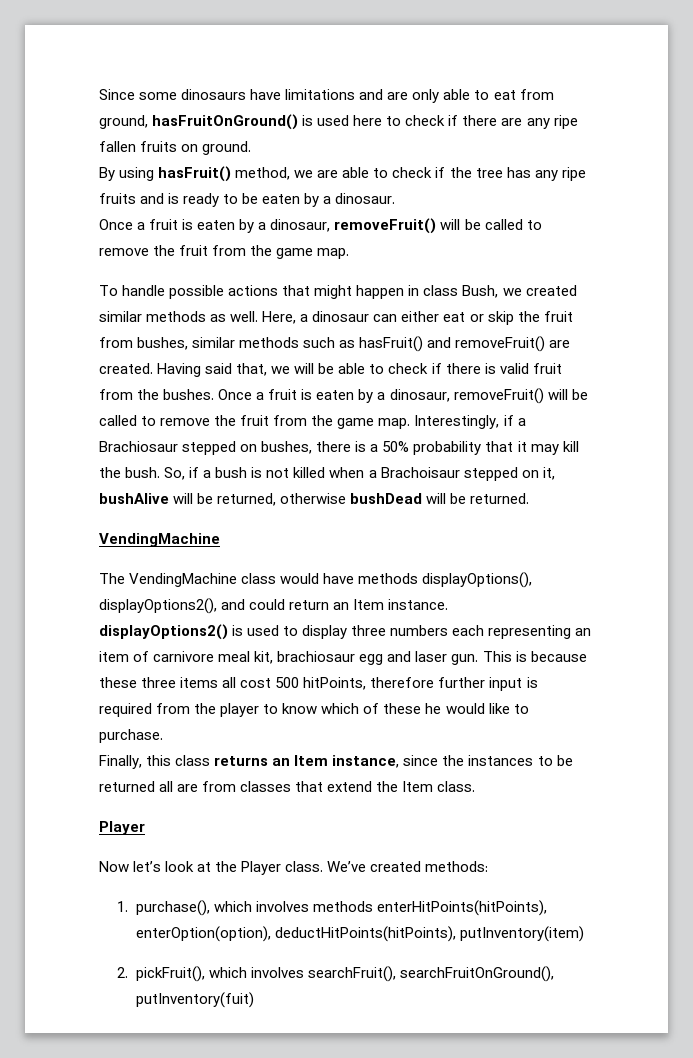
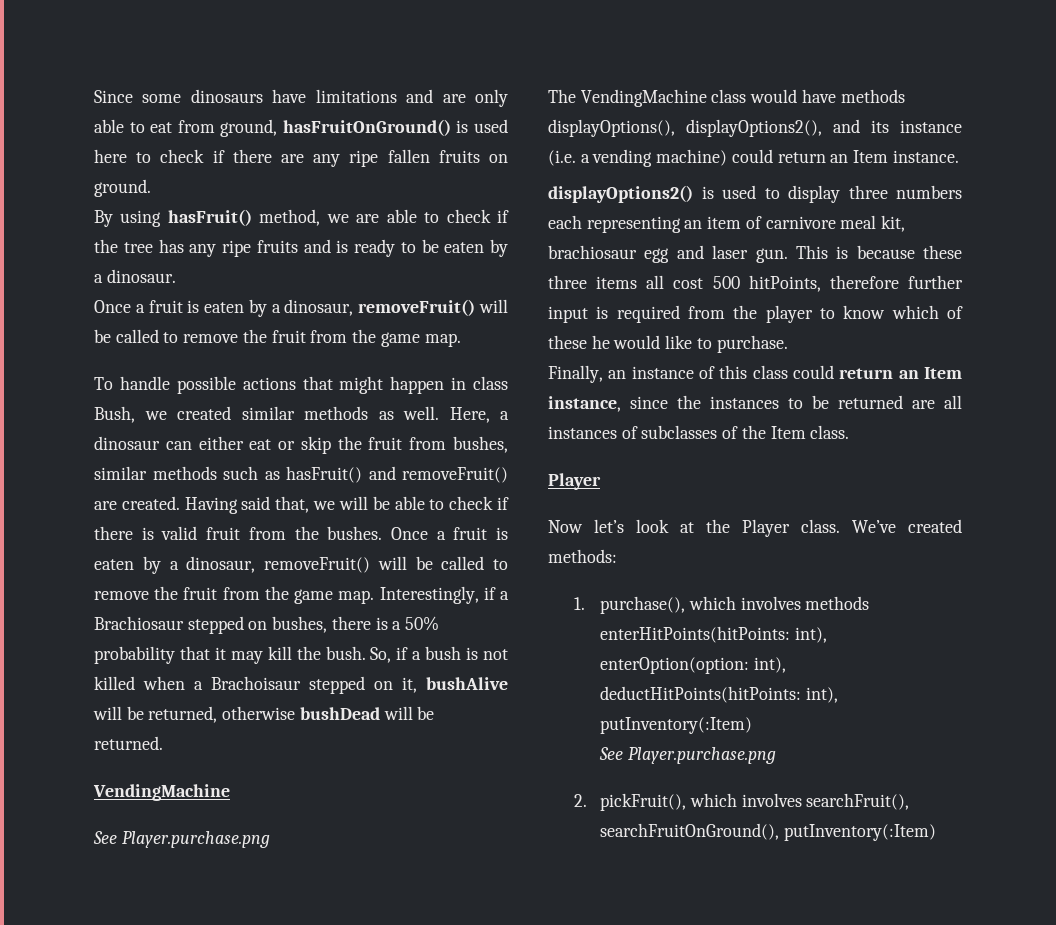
(220, 540) none -> [93,831,270,848] // See Player.purchase.png
(246, 604) none -> [871,120,962,133] [548,149,728,167] its instance (i.e. a vending machine)
[146,755,269,766] this class returns -> [608,365,894,379] an instance of this class could return
[159,781,373,792] all are from classes that extend -> [912,395,962,409] [548,425,739,439] are all instances of subclasses of
[376,900,547,916] [135,926,584,942] enterHitPoints(hitPoints), enterOption(option), deductHitPoints(hitPoints), putInventory(item) -> [600,626,827,643] [600,657,786,674] [600,686,838,703] [600,717,753,734] [599,747,776,764] enterHitPoints(hitPoints: int), enterOption(option: int), deductHitPoints(hitPoints: int), putInventory(:Item) // See Player.purchase.png
[135,992,254,1008] putInventory(fuit) -> [783,824,936,841] putInventory(:Item)

